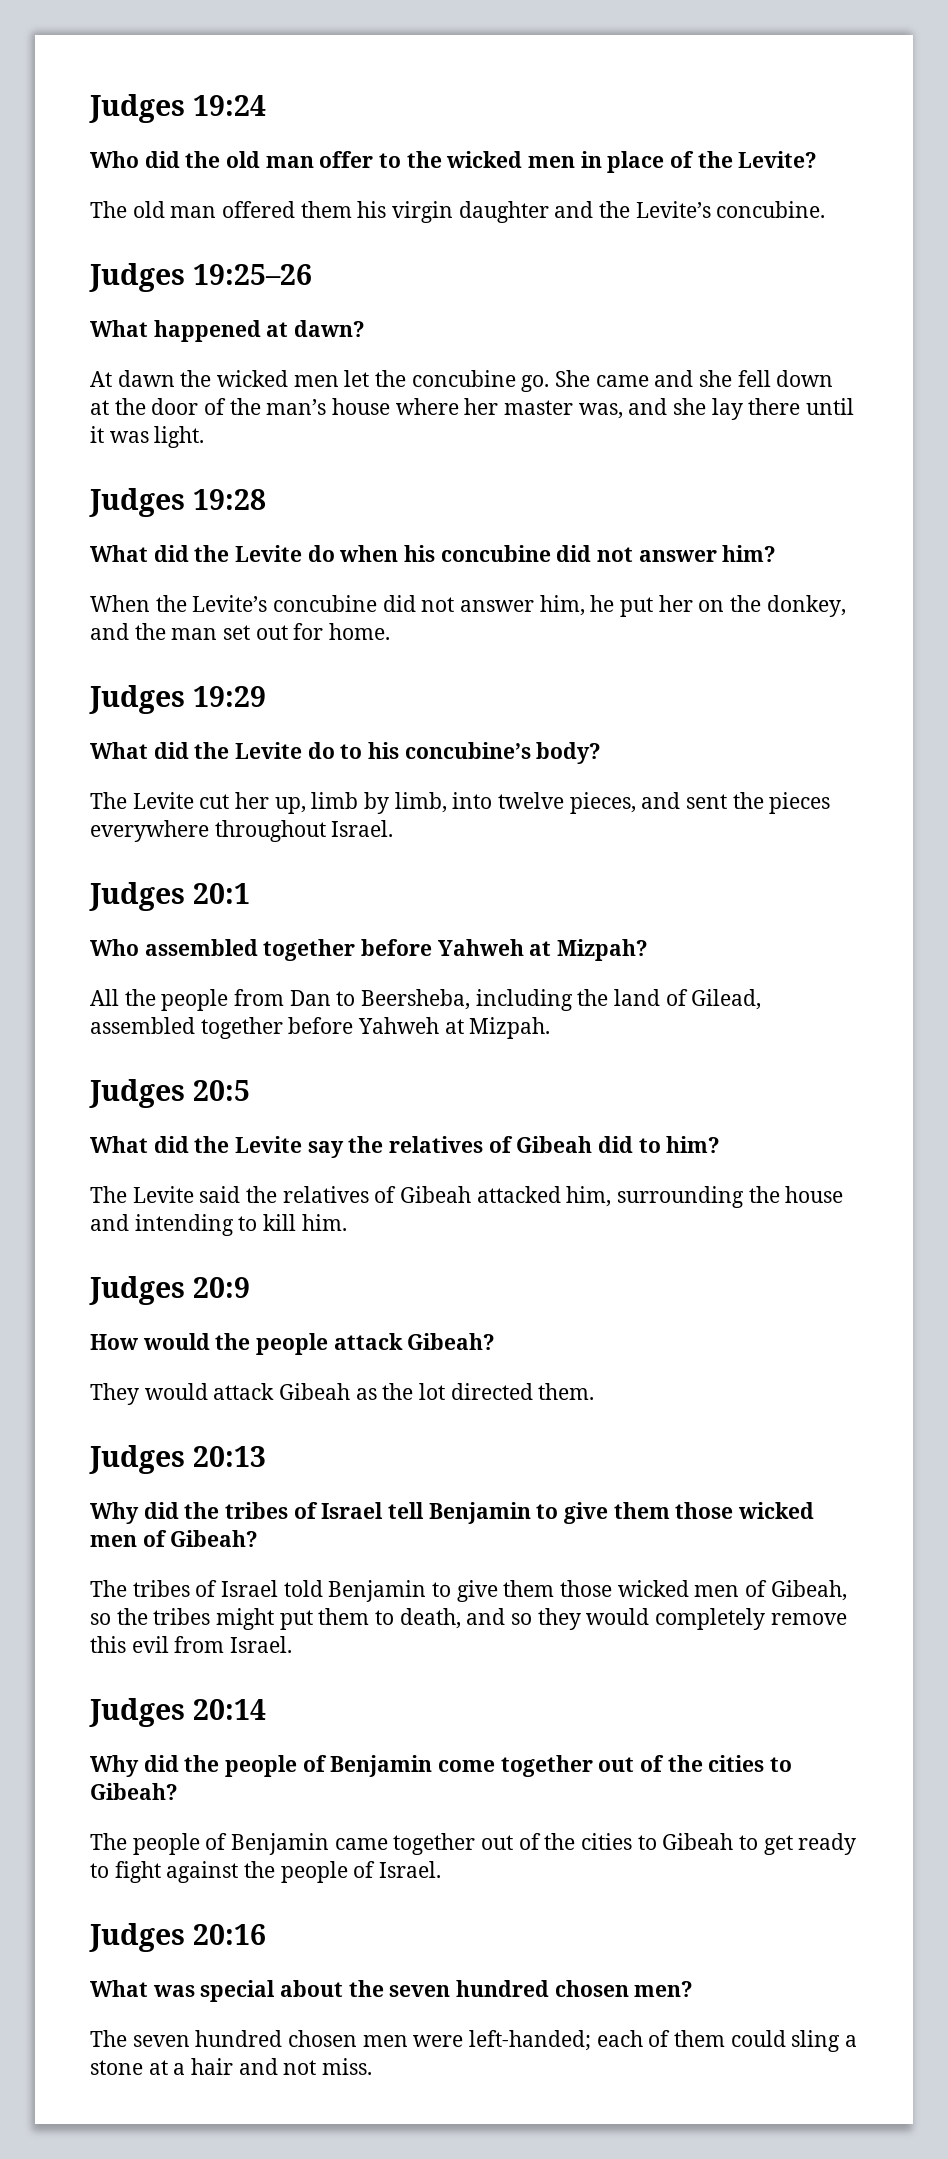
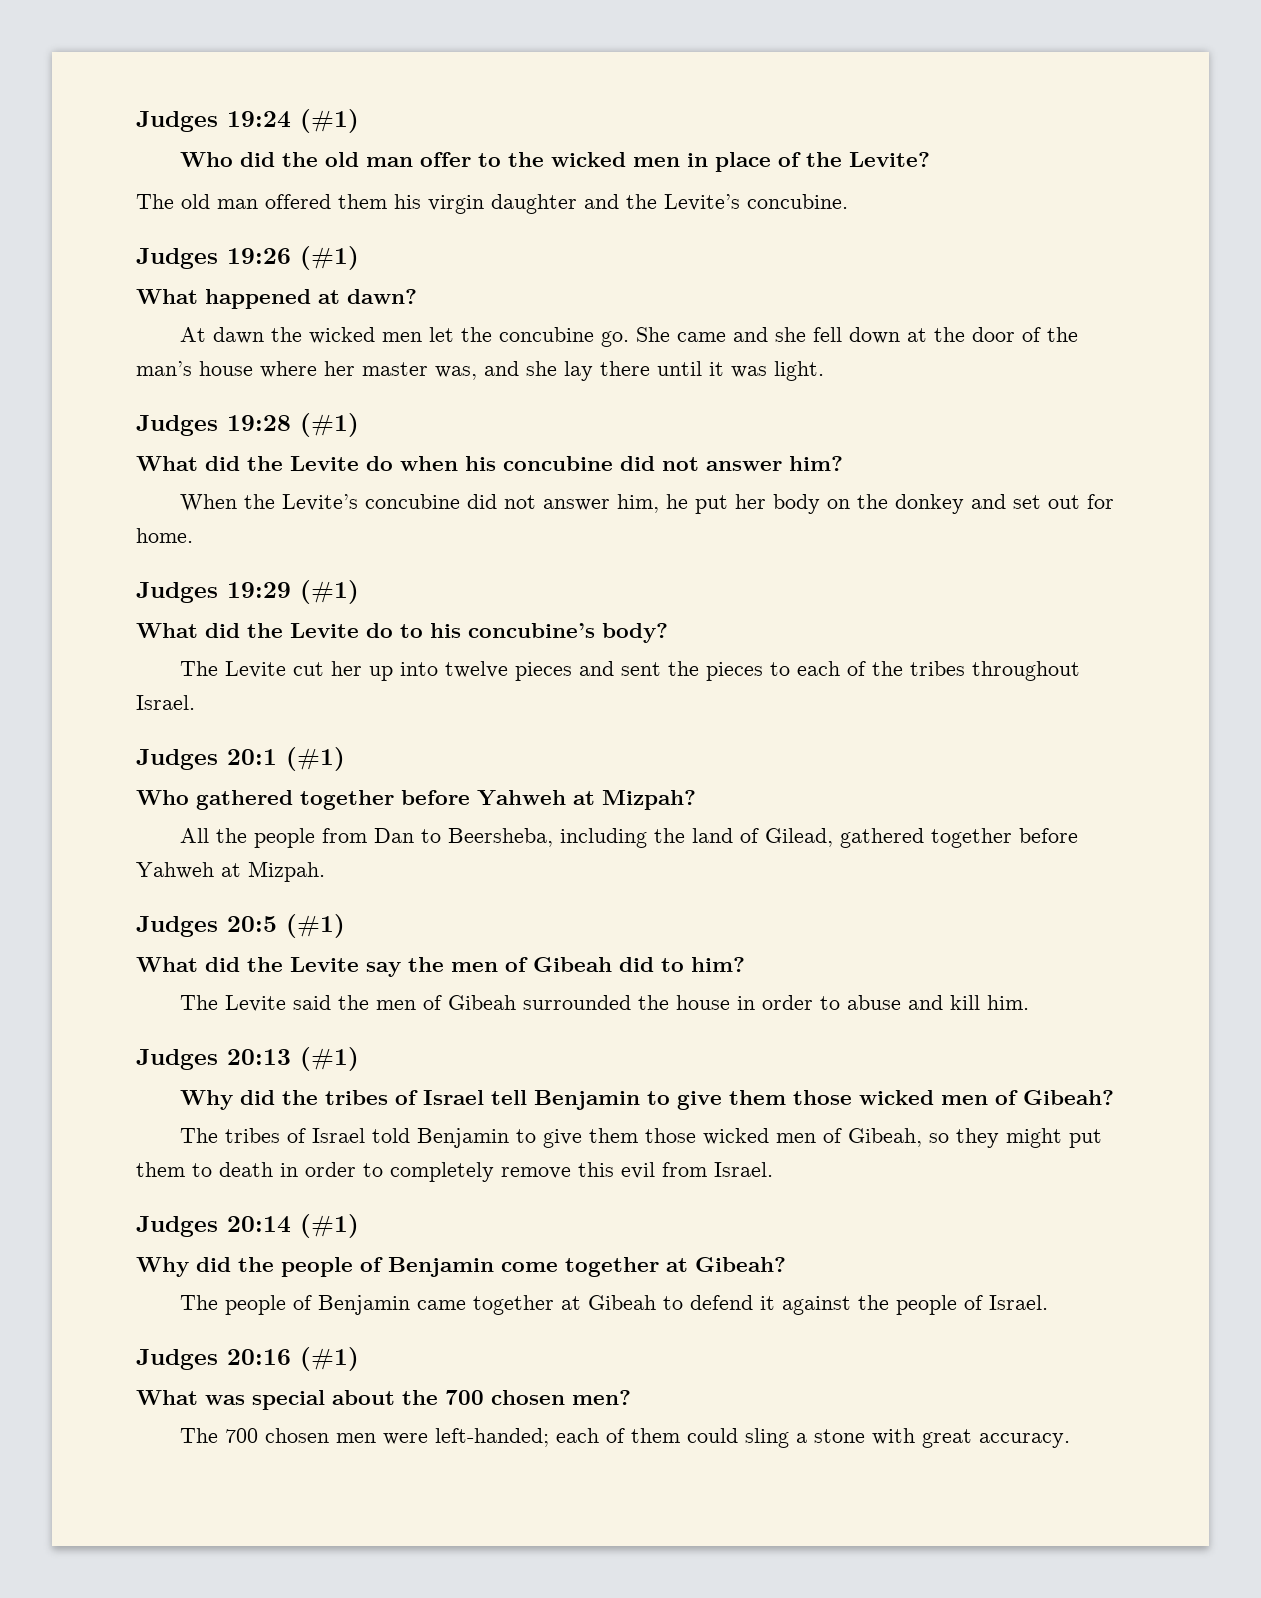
(266, 105) none -> [300,109,359,133] (#1)
[192,264,312,285] 19:25–26 -> [227,246,359,270] 19:26 (#1)
(266, 499) none -> [300,413,359,437] (#1)
(693, 603) none -> [773,494,821,514] body
[766,595,846,617] [90,623,218,640] donkey, and the man -> [895,494,1007,514] donkey and
(266, 696) none -> [300,580,359,604] (#1)
[274,792,447,814] up, limb by limb, -> [369,666,394,681] up
[569,792,636,814] pieces, -> [515,662,573,681] pieces
[90,820,209,842] everywhere -> [770,661,966,676] to each of the tribes
[90,939,258,956] // Who assembled -> [286,747,345,771] [136,790,293,810] (#1) // Who gathered
[90,1017,195,1034] assembled -> [840,828,925,848] gathered
(250, 1090) none -> [286,914,345,938] (#1)
[389,1136,484,1153] relatives -> [451,962,498,972] men
[282,1186,844,1208] [90,1214,347,1236] [89,1276,250,1305] [90,1333,496,1355] [90,1383,595,1405] relatives of Gibeah attacked him, surrounding the house and intending to kill him. // Judges 20:9 // How would the people attack Gibeah? // They would attack Gibeah as the lot directed them. -> [376,995,1030,1010] men of Gibeah surrounded the house in order to abuse and kill him.
(266, 1456) none -> [300,1047,359,1071] (#1)
[116,1608,211,1625] the tribes -> [956,1128,1000,1148] they
[399,1608,650,1630] death, and so they would -> [219,1162,383,1177] death in order to
(266, 1709) none -> [300,1214,359,1238] (#1)
[598,1755,793,1772] out of the cities to -> [666,1258,688,1272] at
[481,1833,857,1855] [90,1861,161,1883] out of the cities to Gibeah to get ready to fight -> [561,1295,776,1310] at Gibeah to defend it
(266, 1934) none -> [300,1347,359,1371] (#1)
[389,1980,550,1997] seven hundred -> [445,1390,484,1405] 700
[132,2030,283,2047] seven hundred -> [225,1428,259,1443] 700
[148,2058,373,2075] at a hair and not miss. -> [872,1428,1071,1448] with great accuracy.

